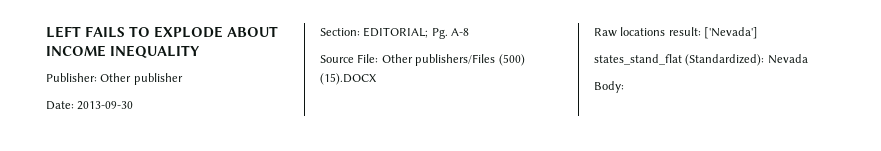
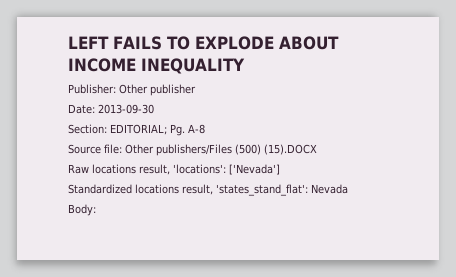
[357,54,379,63] File: -> [104,144,122,154] file:
[668,27,701,36] result: -> [139,164,226,175] result, 'locations':
[594,54,765,66] states_stand_flat (Standardized): -> [68,184,308,196] Standardized locations result, 'states_stand_flat':

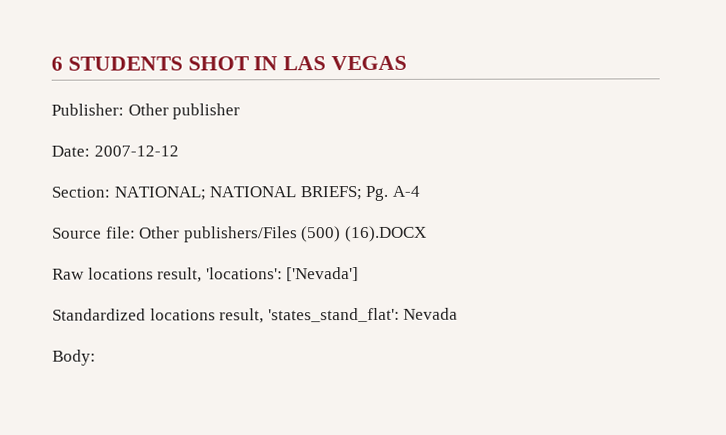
[68,36,339,50] [68,58,245,74] LEFT FAILS TO EXPLODE ABOUT INCOME INEQUALITY -> [51,55,408,71] 6 STUDENTS SHOT IN LAS VEGAS
[98,104,154,114] 2013-09-30 -> [93,145,179,157] 2007-12-12
[110,124,205,136] EDITORIAL; Pg. A-8 -> [113,185,420,201] NATIONAL; NATIONAL BRIEFS; Pg. A-4
[264,144,317,155] (15).DOCX -> [344,225,427,243] (16).DOCX

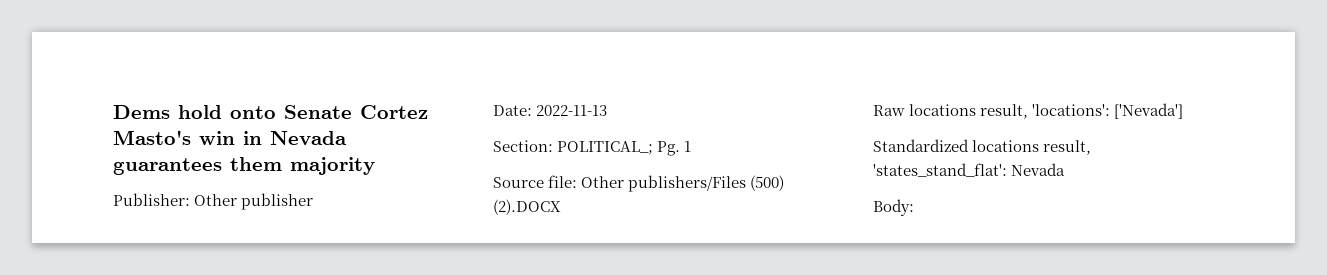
[51,55,408,71] 6 STUDENTS SHOT IN LAS VEGAS -> [113,105,428,119] [113,130,347,145] [113,157,375,175] Dems hold onto Senate Cortez Masto's win in Nevada guarantees them majority
[93,145,179,157] 2007-12-12 -> [536,105,608,116] 2022-11-13
[113,185,420,201] NATIONAL; NATIONAL BRIEFS; Pg. A-4 -> [557,141,692,156] POLITICAL_; Pg. 1
[344,225,427,243] (16).DOCX -> [493,199,561,215] (2).DOCX

